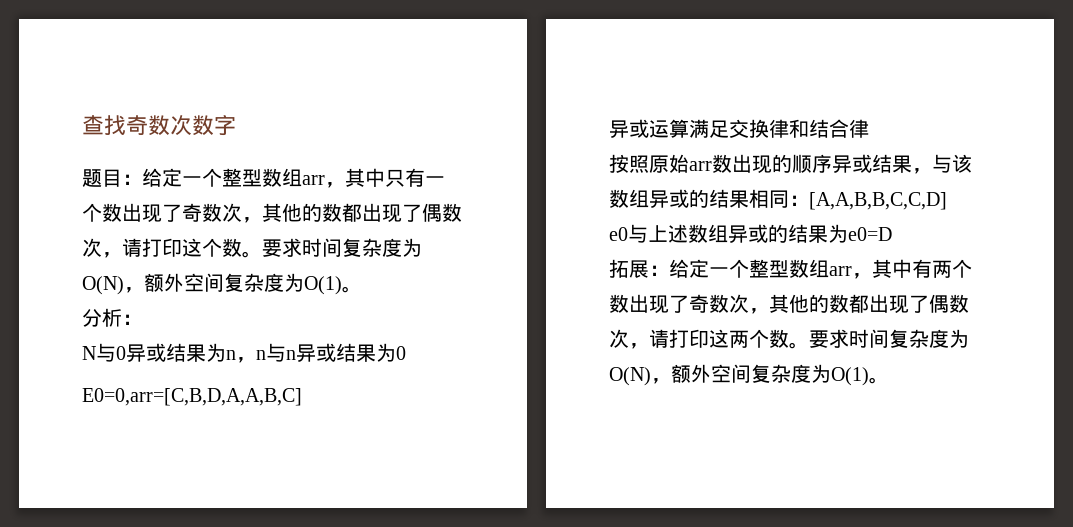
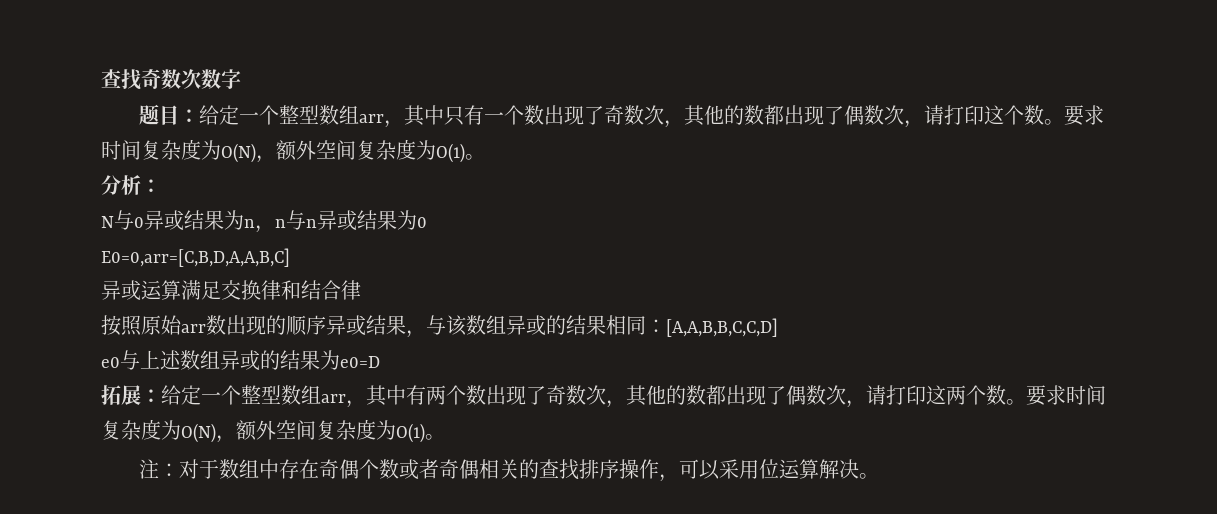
(889, 380) none -> [139,459,880,482] // 注：对于数组中存在奇偶个数或者奇偶相关的查找排序操作，可以采用位运算解决。

